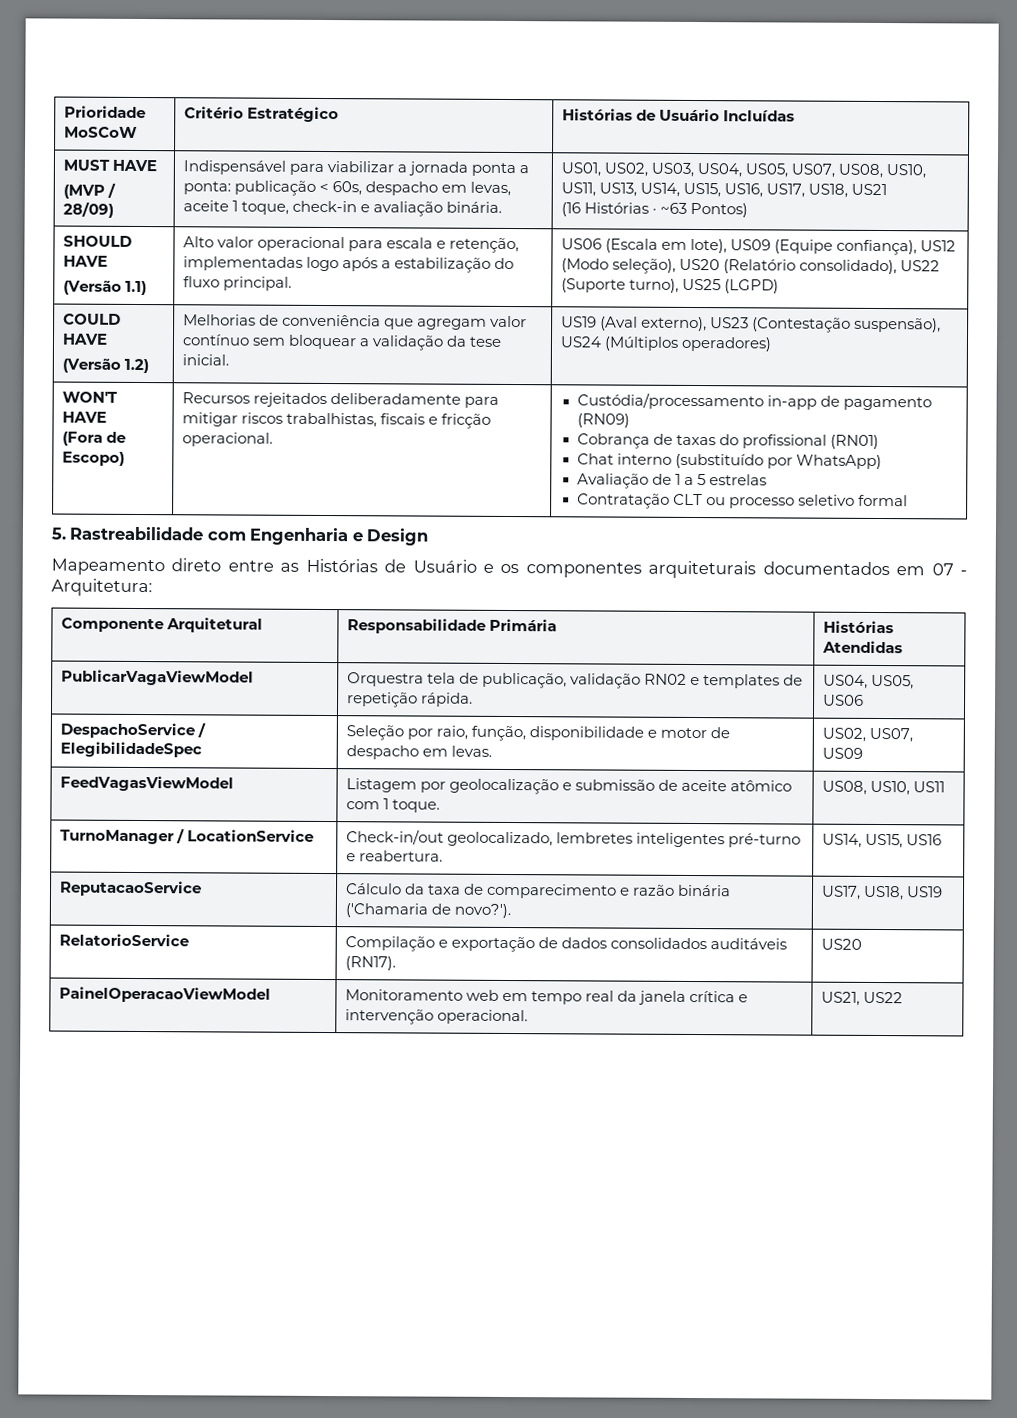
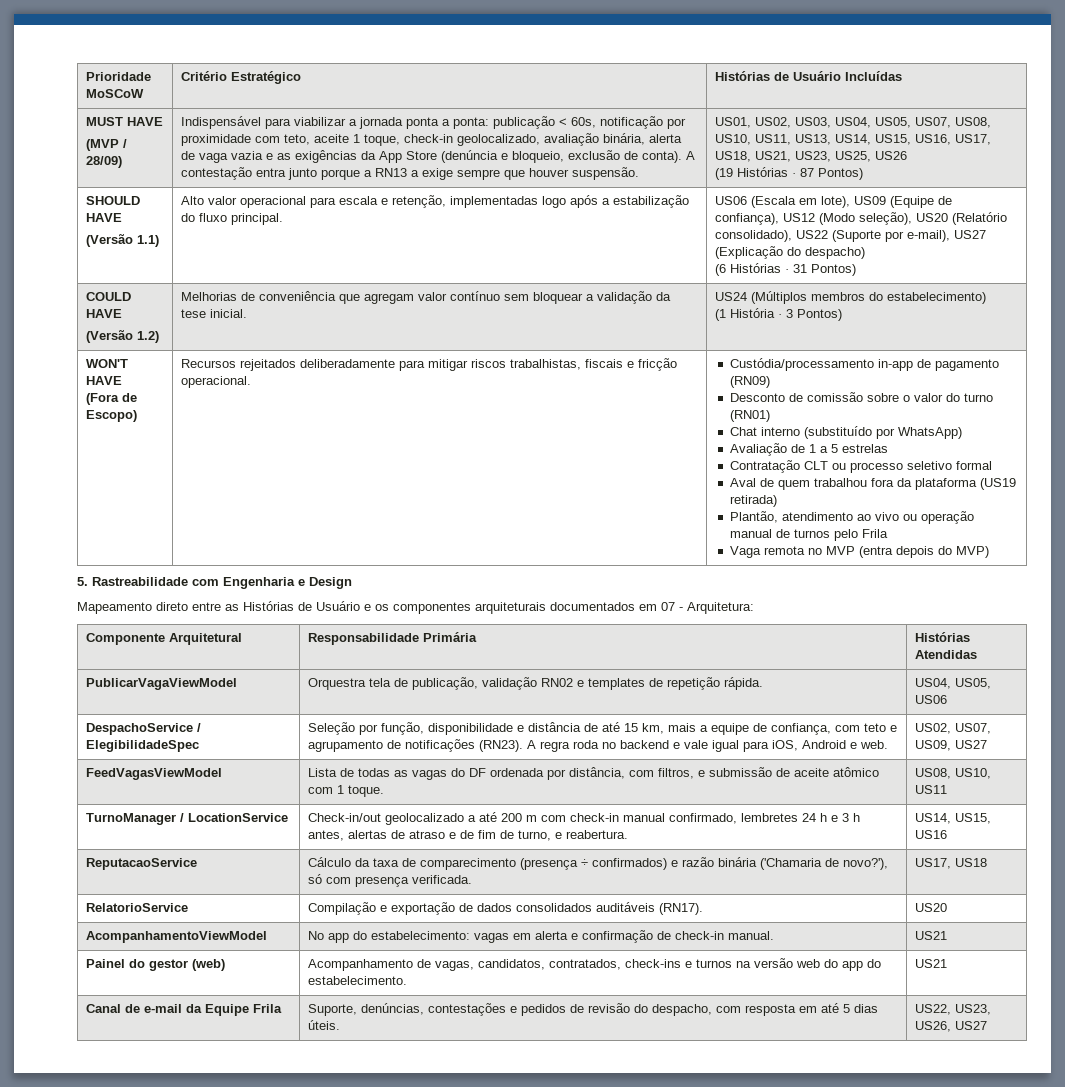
[365,181,512,197] [183,200,503,217] despacho em levas, aceite 1 toque, check-in e avaliação binária. -> [600,116,687,129] [181,133,683,146] [181,150,696,163] [181,167,640,180] notificação por proximidade com teto, aceite 1 toque, check-in geolocalizado, avaliação binária, alerta de vaga vazia e as exigências da App Store (denúncia e bloqueio, exclusão de conta). A contestação entra junto porque a RN13 a exige sempre que houver suspensão.
[851,183,888,196] [561,202,688,217] US21 // (16 Histórias · ~63 -> [755,151,908,162] [715,167,815,180] US21, US23, US25, US26 // (19 Histórias · 87
(834, 246) none -> [938,196,953,205] de
[629,278,780,294] turno), US25 (LGPD) -> [885,230,987,242] [715,246,866,259] [715,263,857,276] por e-mail), US27 (Explicação do despacho) // (6 Histórias · 31 Pontos)
[561,316,942,333] [560,336,773,352] US19 (Aval externo), US23 (Contestação suspensão), US24 (Múltiplos operadores) -> [715,291,987,304] [715,308,843,321] US24 (Múltiplos membros do estabelecimento) // (1 História · 3 Pontos)
[576,433,827,449] Cobrança de taxas do profissional -> [729,392,993,402] Desconto de comissão sobre o valor do turno
(908, 500) none -> [729,478,1016,490] [729,495,777,507] [729,511,974,524] [729,529,888,541] [729,546,989,558] // Aval de quem trabalhou fora da plataforma (US19 retirada) // Plantão, atendimento ao vivo ou operação manual de turnos pelo Frila // Vaga remota no MVP (entra depois do MVP)
[436,725,469,740] raio, -> (379, 729) none
[660,727,731,739] [346,745,493,760] motor de despacho em levas. -> [528,722,898,735] [308,739,889,752] distância de até 15 km, mais a equipe de confiança, com teto e agrupamento de notificações (RN23). A regra roda no backend e vale igual para iOS, Android e web.
[822,747,864,759] US09 -> [915,740,988,751] US09, US27
[346,778,560,795] Listagem por geolocalização -> [308,767,695,780] Lista de todas as vagas do DF ordenada por distância, com filtros,
[447,831,802,848] geolocalizado, lembretes inteligentes pré-turno -> [385,812,861,825] [308,830,552,841] geolocalizado a até 200 m com check-in manual confirmado, lembretes 24 h e 3 h antes, alertas de atraso e de fim de turno,
(618, 891) none -> [520,858,668,870] (presença ÷ confirmados)
[454,903,512,919] [821,885,944,901] novo?'). | US17, US18, US19 -> [843,858,889,870] [308,874,473,887] [915,858,988,869] novo?'), só com presença verificada. | US17, US18
[59,986,272,1003] [345,989,749,1005] [345,1009,529,1025] [821,991,904,1006] PainelOperacaoViewModel | Monitoramento web em tempo real da janela crítica e intervenção operacional. | US21, US22 -> [86,931,268,943] [308,930,775,943] [915,931,948,940] [86,959,226,971] [308,958,882,971] [308,976,408,985] [915,959,948,968] [86,1004,283,1016] [308,1003,879,1016] [308,1020,341,1030] [915,1004,992,1015] [915,1021,988,1032] AcompanhamentoViewModel | No app do estabelecimento: vagas em alerta e confirmação de check-in manual. | US21 // Painel do gestor (web) | Acompanhamento de vagas, candidatos, contratados, check-ins e turnos na versão web do app do estabelecimento. | US21 // Canal de e-mail da Equipe Frila | Suporte, denúncias, contestações e pedidos de revisão do despacho, com resposta em até 5 dias úteis. | US22, US23, US26, US27

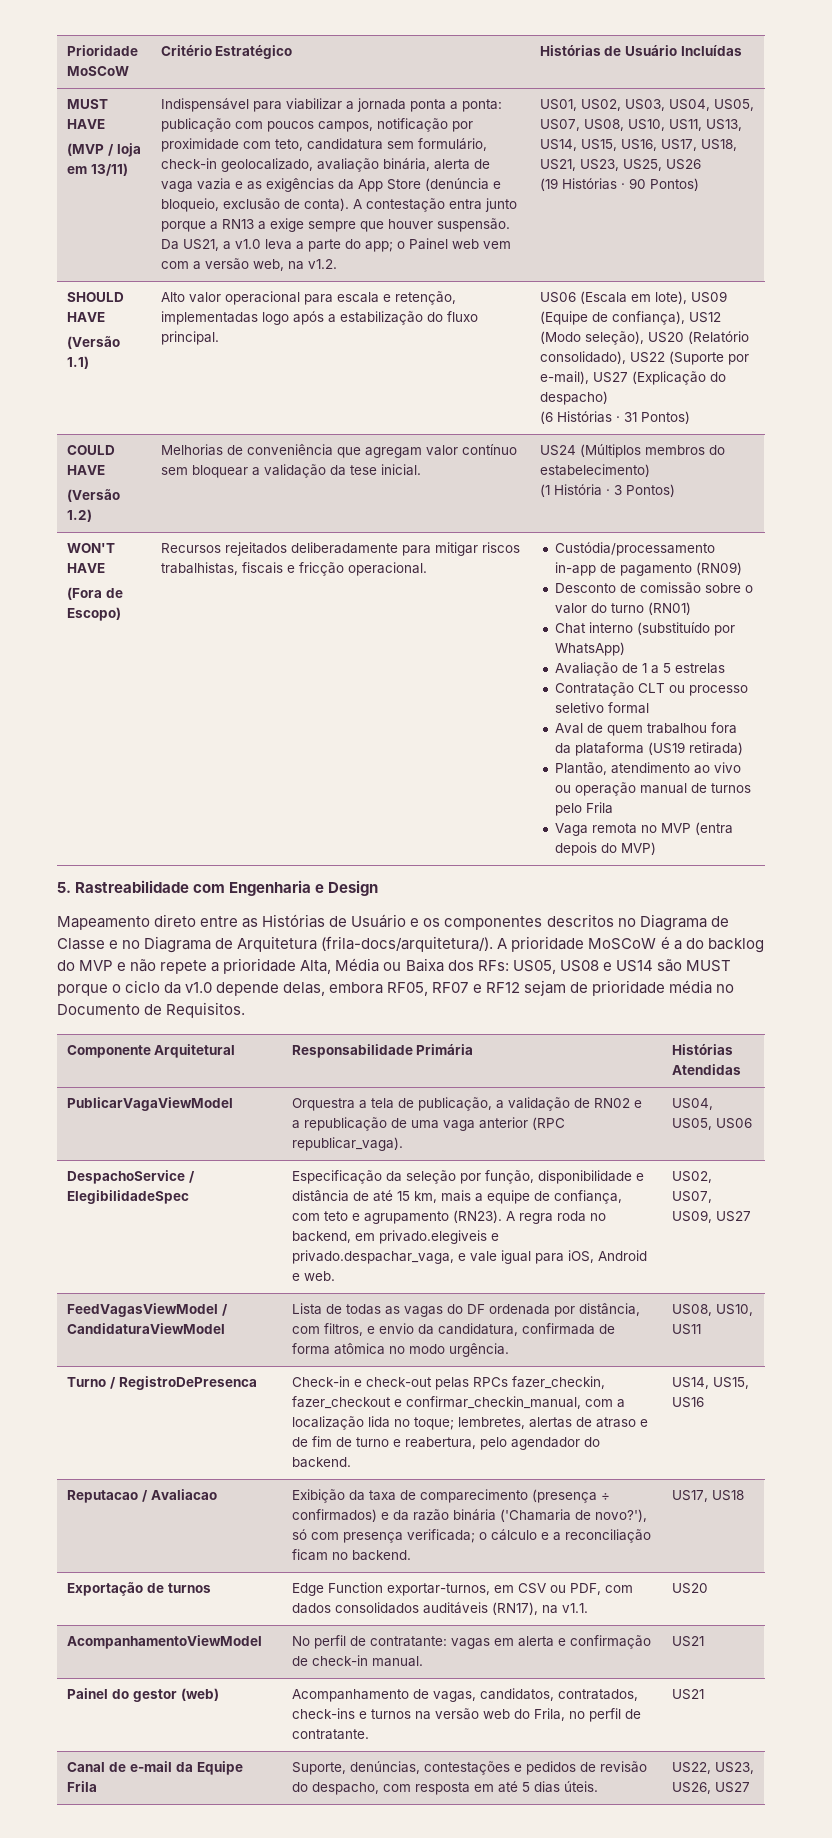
[86,156,123,168] 28/09) -> [116,143,141,157] [66,163,128,176] loja em 13/11)
[559,117,597,128] < 60s, -> [234,121,373,132] com poucos campos,
[314,134,401,146] aceite 1 toque, -> [306,138,487,151] candidatura sem formulário,
(640, 173) none -> [160,238,511,252] [160,258,337,271] Da US21, a v1.0 leva a parte do app; o Painel web vem com a versão web, na v1.2.
[800,168,815,177] 87 -> [628,178,646,189] 90
[475,602,754,614] arquiteturais documentados em 07 - Arquitetura: -> [546,914,729,931] [57,936,764,953] [57,958,731,974] [57,980,734,996] [57,1002,246,1018] descritos no Diagrama de Classe e no Diagrama de Arquitetura (frila-docs/arquitetura/). A prioridade MoSCoW é a do backlog do MVP e não repete a prioridade Alta, Média ou Baixa dos RFs: US05, US08 e US14 são MUST porque o ciclo da v1.0 depende delas, embora RF05, RF07 e RF12 sejam de prioridade média no Documento de Requisitos.
(367, 684) none -> [358,1100,367,1109] a
[482,677,764,690] validação RN02 e templates de repetição rápida. -> [495,1097,642,1111] [291,1117,565,1131] [291,1137,403,1151] a validação de RN02 e a republicação de uma vaga anterior (RPC republicar_vaga).
[308,722,356,735] Seleção -> [291,1170,456,1184] Especificação da seleção
[387,739,476,752] de notificações -> (449, 1217) none
[620,740,670,749] backend -> [291,1230,499,1244] [291,1250,454,1264] backend, em privado.elegiveis e privado.despachar_vaga,
(223, 774) none -> [221,1304,228,1316] [66,1323,225,1334] / CandidaturaViewModel
[709,767,880,777] [308,785,385,797] [915,768,992,779] [915,785,948,794] [86,813,289,825] [308,812,861,825] [308,830,345,841] submissão de aceite atômico com 1 toque. | US08, US10, US11 // TurnoManager / LocationService | Check-in/out geolocalizado a até 200 m com check-in manual confirmado, lembretes 24 h e 3 h antes, -> [378,1323,615,1336] [291,1343,509,1357] [671,1304,753,1316] [671,1324,701,1335] [66,1376,257,1390] [291,1376,605,1390] [291,1396,625,1409] [291,1416,525,1430] envio da candidatura, confirmada de forma atômica no modo urgência. | US08, US10, US11 // Turno / RegistroDePresenca | Check-in e check-out pelas RPCs fazer_checkin, fazer_checkout e confirmar_checkin_manual, com a localização lida no toque; lembretes,
[518,830,629,841] turno, e reabertura. -> [355,1437,600,1450] [291,1457,351,1468] turno e reabertura, pelo agendador do backend.
[86,858,198,870] [308,857,352,867] ReputacaoService | Cálculo -> [66,1489,217,1503] [291,1489,345,1503] Reputacao / Avaliacao | Exibição
(679, 863) none -> [392,1510,409,1521] da
[412,875,473,884] [915,858,988,869] [86,903,189,912] [308,902,704,915] verificada. | US17, US18 // RelatorioService | Compilação e exportação de dados consolidados auditáveis (RN17). -> [406,1529,651,1543] [291,1549,411,1561] [671,1490,744,1502] [66,1582,211,1596] [291,1582,633,1596] [291,1602,588,1615] verificada; o cálculo e a reconciliação ficam no backend. | US17, US18 // Exportação de turnos | Edge Function exportar-turnos, em CSV ou PDF, com dados consolidados auditáveis (RN17), na v1.1.
[328,931,471,943] app do estabelecimento: -> [313,1635,447,1649] perfil de contratante:
[842,959,882,971] [308,976,408,985] app do estabelecimento. -> [533,1708,641,1722] [291,1729,369,1740] Frila, no perfil de contratante.

